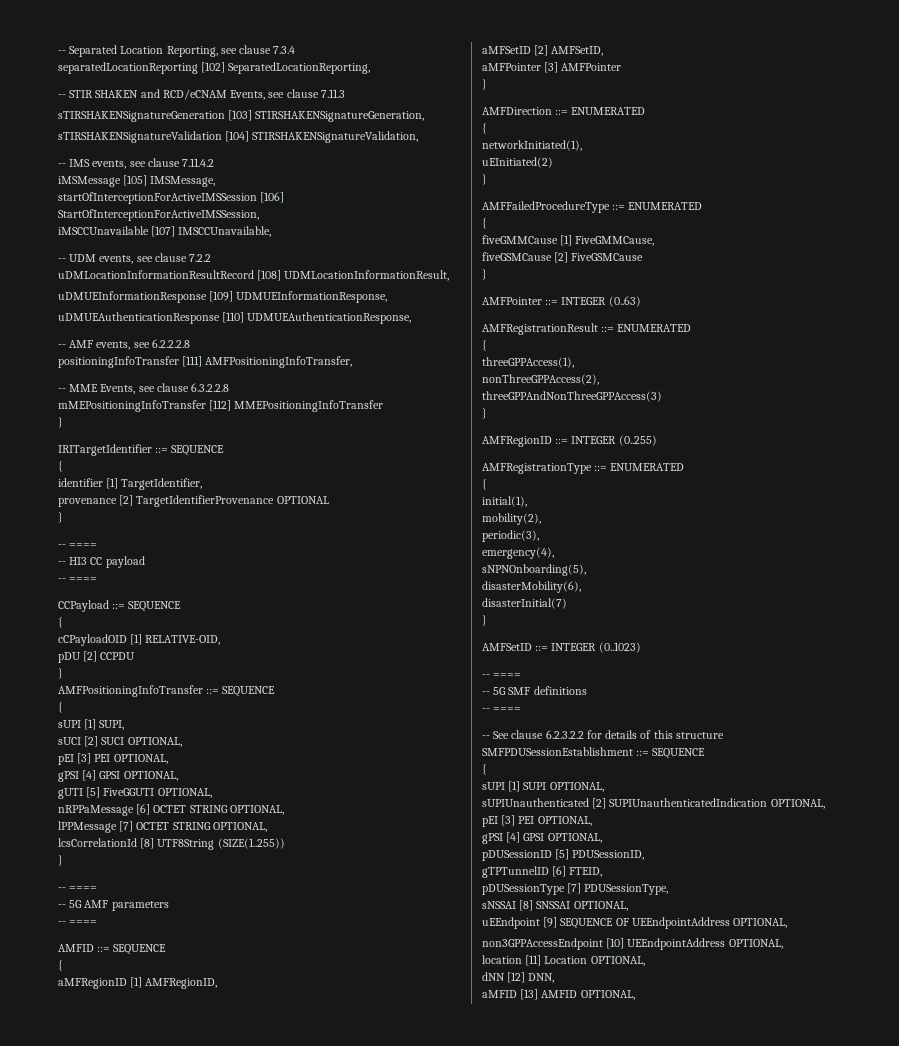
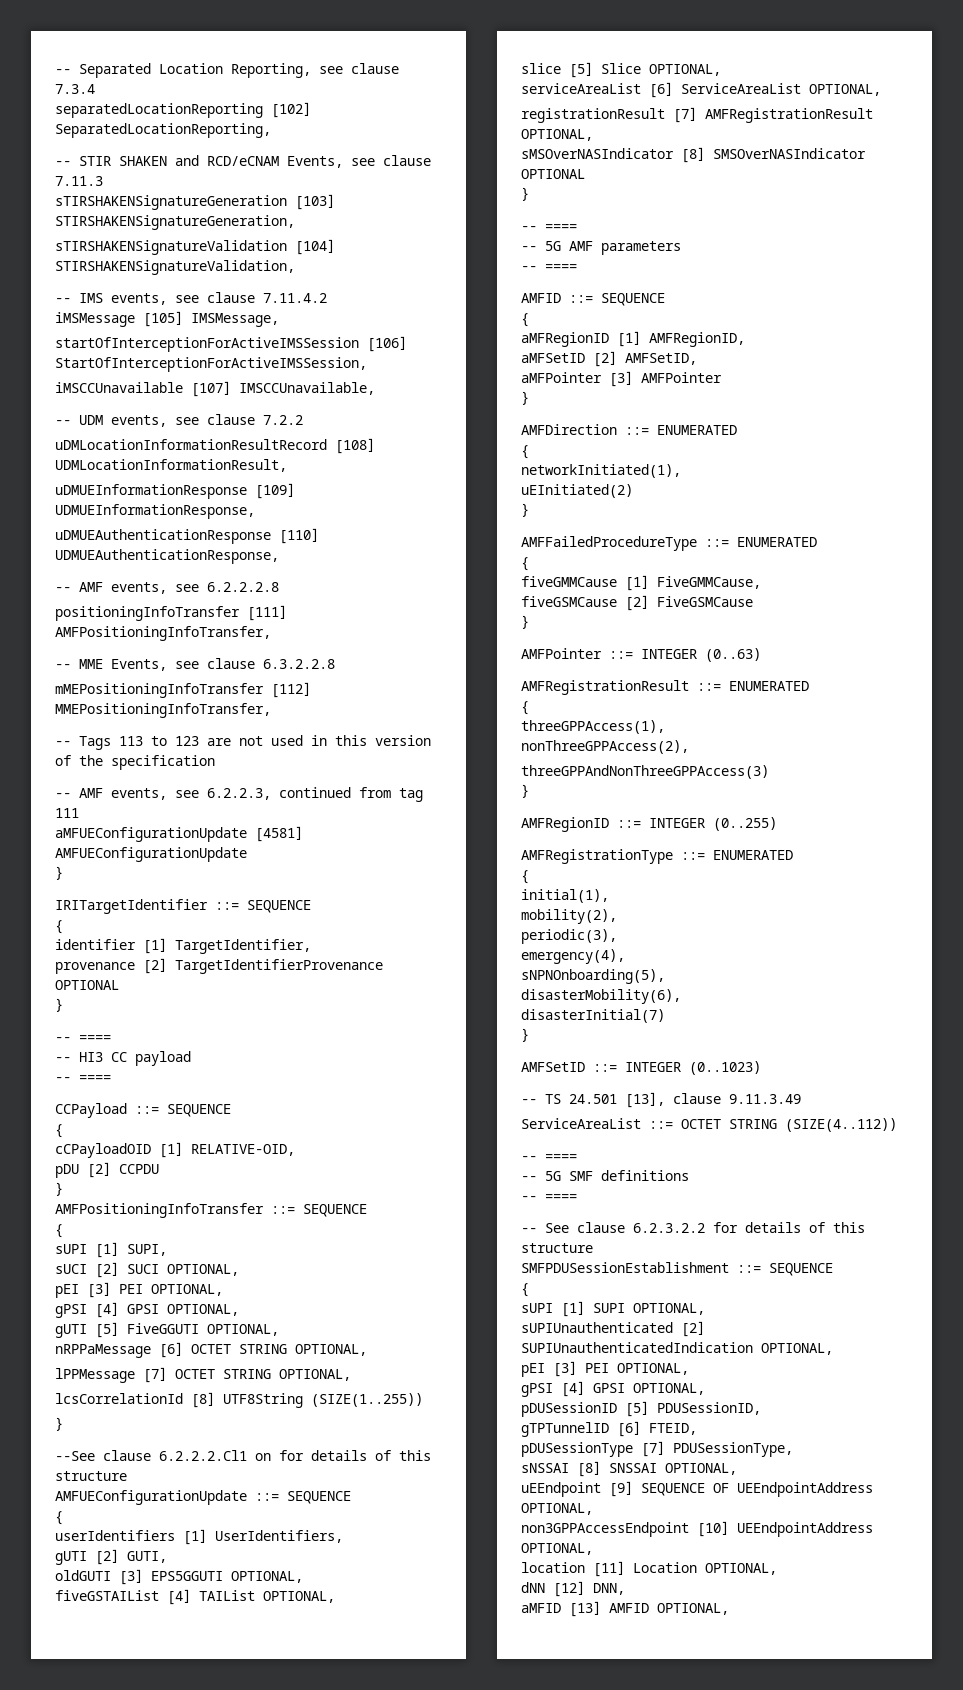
[234,400,384,412] MMEPositioningInfoTransfer -> [55,703,271,718] [55,735,431,750] [55,755,215,770] [55,787,423,802] [55,808,79,818] [55,826,303,842] [55,847,247,862] MMEPositioningInfoTransfer, // -- Tags 113 to 123 are not used in this version of the specification // -- AMF events, see 6.2.2.3, continued from tag 111 // aMFUEConfigurationUpdate [4581] AMFUEConfigurationUpdate
(63, 860) none -> [55,1450,431,1461] [55,1471,127,1481] [55,1490,351,1505] [55,1511,63,1525] [55,1529,343,1545] [55,1549,167,1565] [55,1569,303,1585] [55,1589,335,1605] [521,62,721,78] [521,82,881,98] [521,107,873,123] [521,129,593,141] [521,147,866,163] [521,169,585,179] [521,187,529,201] // --See clause 6.2.2.2.Cl1 on for details of this structure // AMFUEConfigurationUpdate ::= SEQUENCE // { // userIdentifiers [1] UserIdentifiers, // gUTI [2] GUTI, // oldGUTI [3] EPS5GGUTI OPTIONAL, // fiveGSTAIList [4] TAIList OPTIONAL, // slice [5] Slice OPTIONAL, // serviceAreaList [6] ServiceAreaList OPTIONAL, // registrationResult [7] AMFRegistrationResult OPTIONAL, // sMSOverNASIndicator [8] SMSOverNASIndicator OPTIONAL // }
(641, 647) none -> [521,1092,801,1108] [521,1118,897,1132] // -- TS 24.501 [13], clause 9.11.3.49 // ServiceAreaList ::= OCTET STRING (SIZE(4..112))

